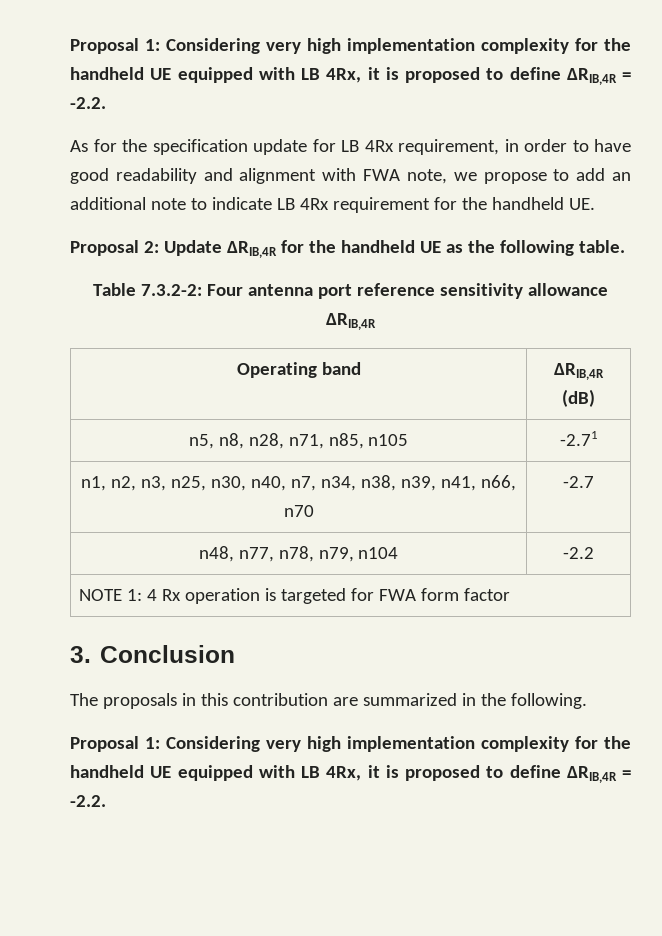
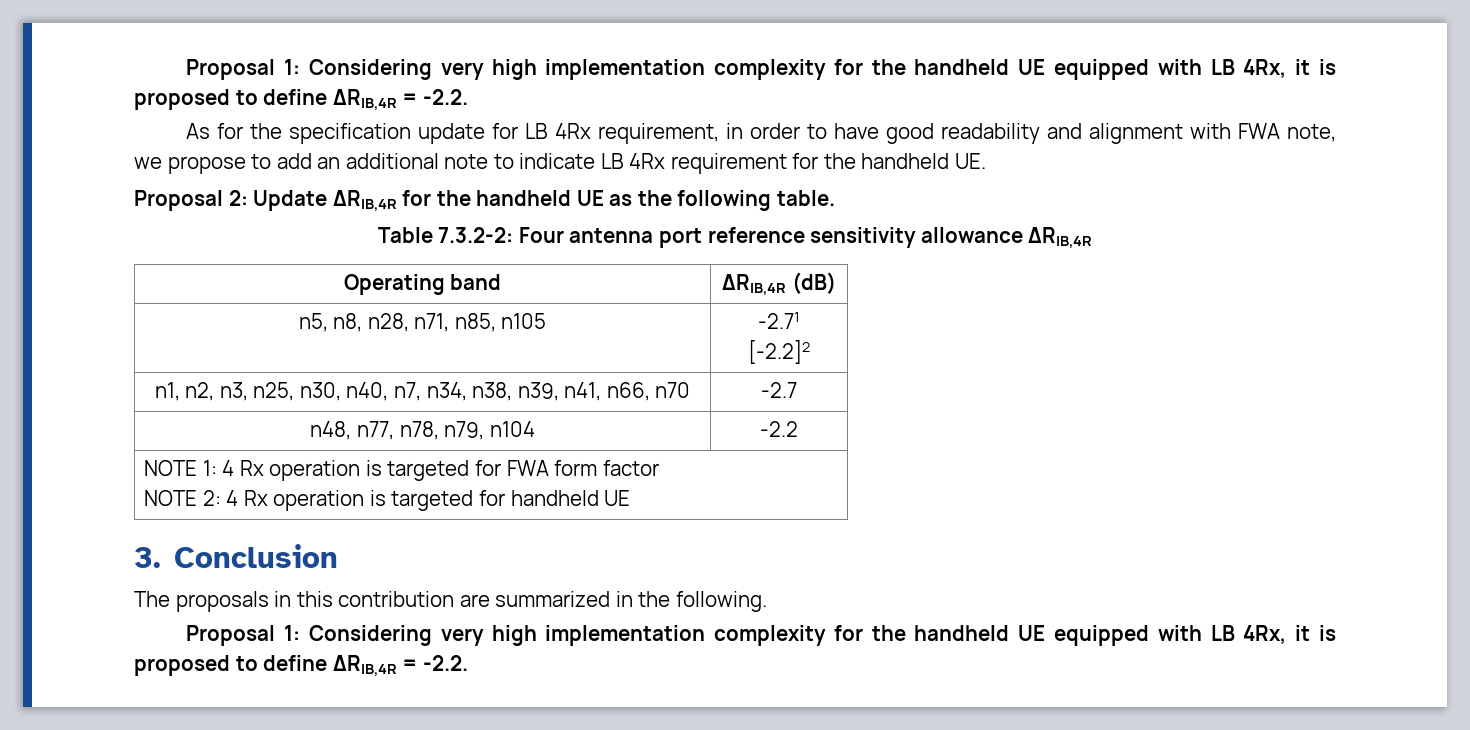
(598, 438) none -> [748,340,810,364] // [-2.2]2
(511, 594) none -> [144,490,631,511] // NOTE 2: 4 Rx operation is targeted for handheld UE

